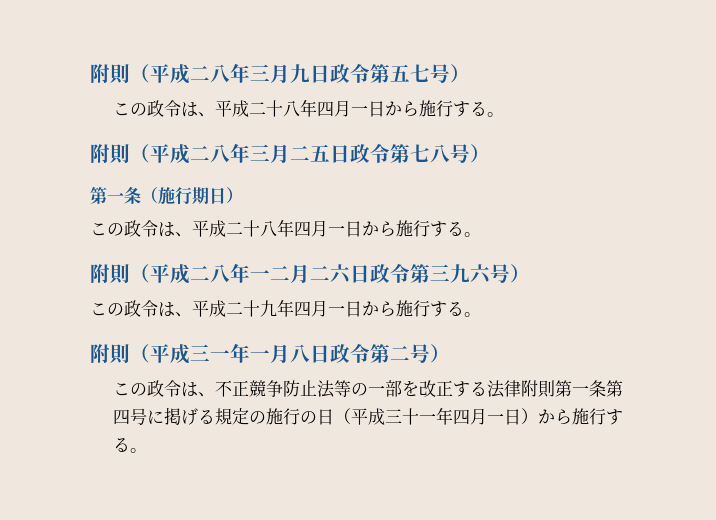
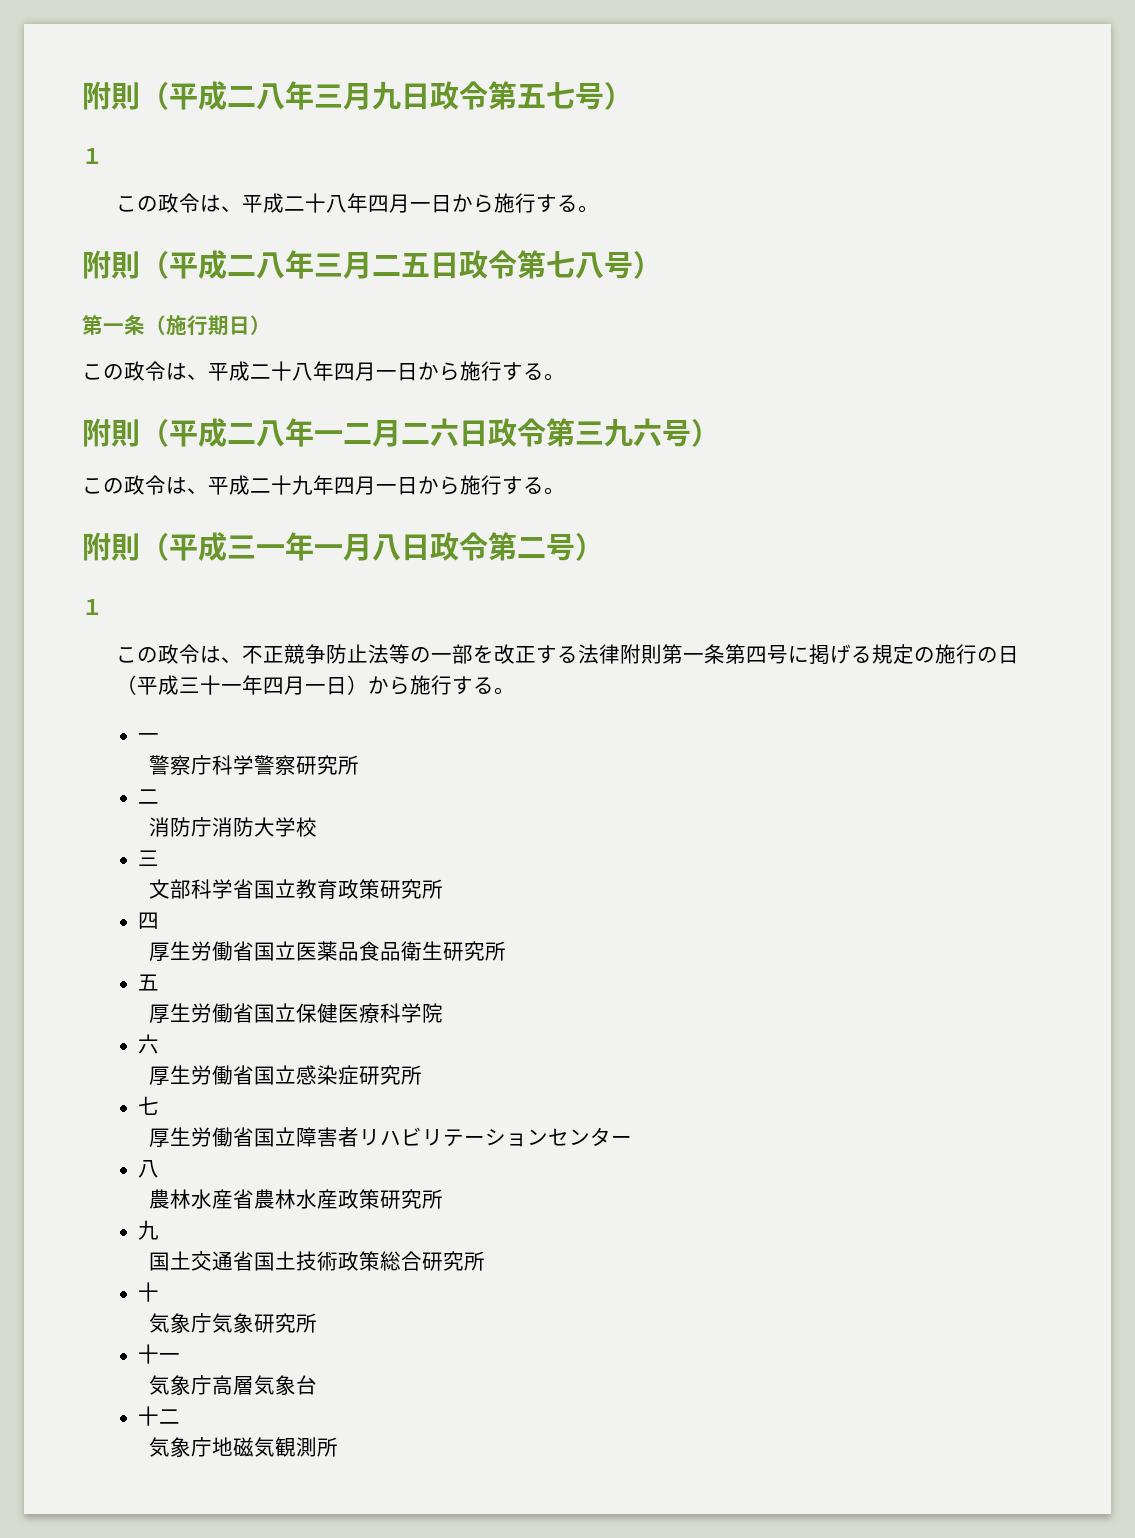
(470, 73) none -> [82,148,103,164] // １
(450, 353) none -> [82,599,103,615] // １
(148, 450) none -> [138,733,160,742] [149,755,360,776] [138,789,160,804] [149,817,318,837] [138,850,160,866] [149,879,444,899] [138,912,160,930] [149,941,507,961] [138,974,160,991] [149,1003,444,1023] [138,1034,160,1054] [149,1065,423,1085] [138,1096,160,1115] [149,1127,633,1147] [138,1160,160,1178] [149,1189,444,1209] [138,1220,160,1240] [149,1251,486,1271] [138,1282,160,1302] [149,1313,318,1333] [138,1344,181,1364] [149,1375,318,1395] [138,1406,181,1426] [149,1437,339,1457] // 一 // 警察庁科学警察研究所 // 二 // 消防庁消防大学校 // 三 // 文部科学省国立教育政策研究所 // 四 // 厚生労働省国立医薬品食品衛生研究所 // 五 // 厚生労働省国立保健医療科学院 // 六 // 厚生労働省国立感染症研究所 // 七 // 厚生労働省国立障害者リハビリテーションセンター // 八 // 農林水産省農林水産政策研究所 // 九 // 国土交通省国土技術政策総合研究所 // 十 // 気象庁気象研究所 // 十一 // 気象庁高層気象台 // 十二 // 気象庁地磁気観測所

